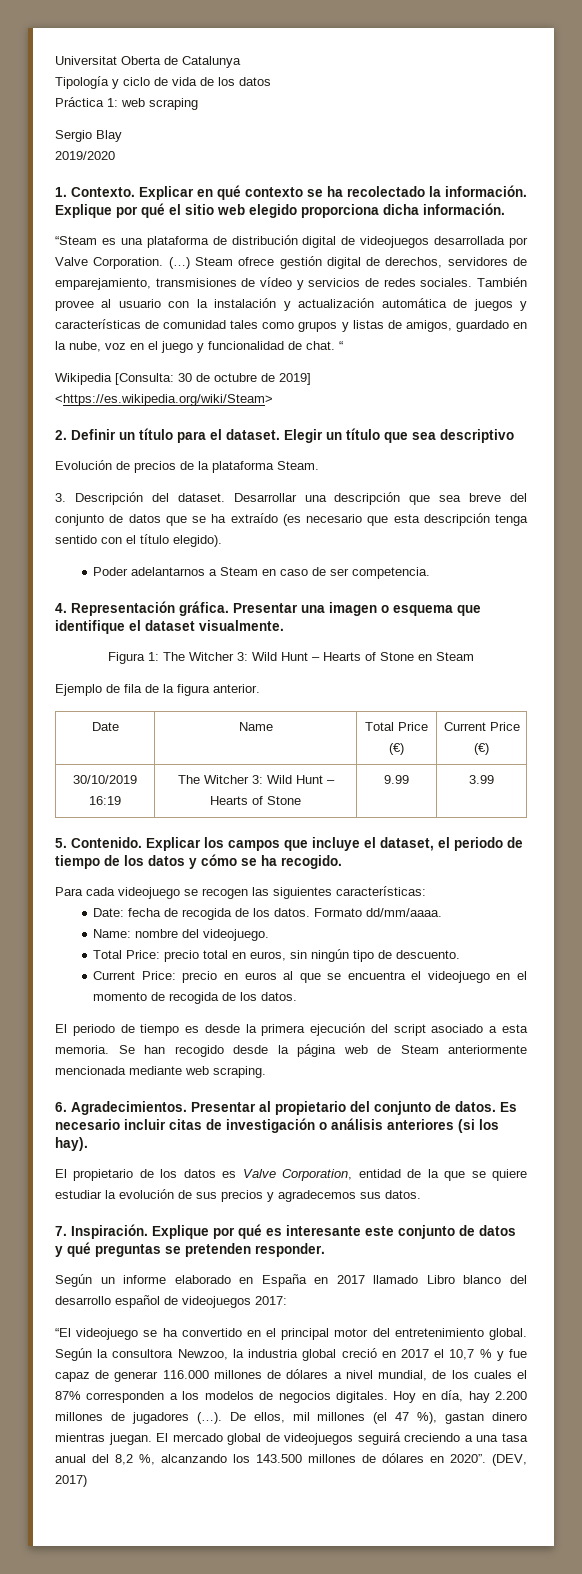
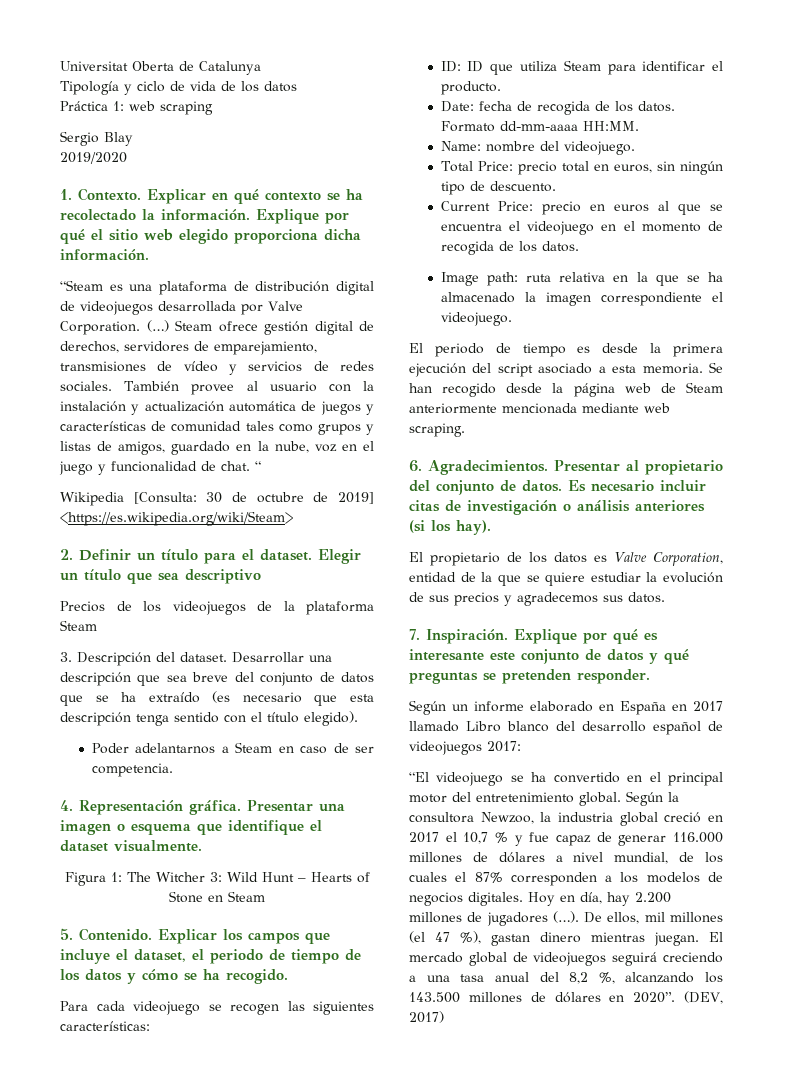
[55,460,176,473] Evolución de precios -> [60,601,246,615] Precios de los videojuegos
[277,461,319,470] Steam. -> [60,620,97,631] Steam
[55,684,260,696] [91,722,119,731] [238,722,273,731] [365,722,428,731] [389,743,404,755] [443,722,520,731] [474,743,489,755] [73,775,137,784] [89,796,121,805] [177,775,335,784] [210,796,301,805] [384,775,409,784] [469,775,494,784] // Ejemplo de fila de la figura anterior. // Date | Name | Total Price (€) | Current Price (€) // 30/10/2019 16:19 | The Witcher 3: Wild Hunt – Hearts of Stone | 9.99 | 3.99 -> (265, 896) none
(426, 891) none -> [440,60,723,75] [440,81,501,95] // ID: ID que utiliza Steam para identificar el producto.
[366,908,443,917] dd/mm/aaaa. -> [499,121,639,131] dd-mm-aaaa HH:MM.
(298, 996) none -> [440,272,723,286] [440,292,723,306] [440,312,512,326] // Image path: ruta relativa en la que se ha almacenado la imagen correspondiente el videojuego.

